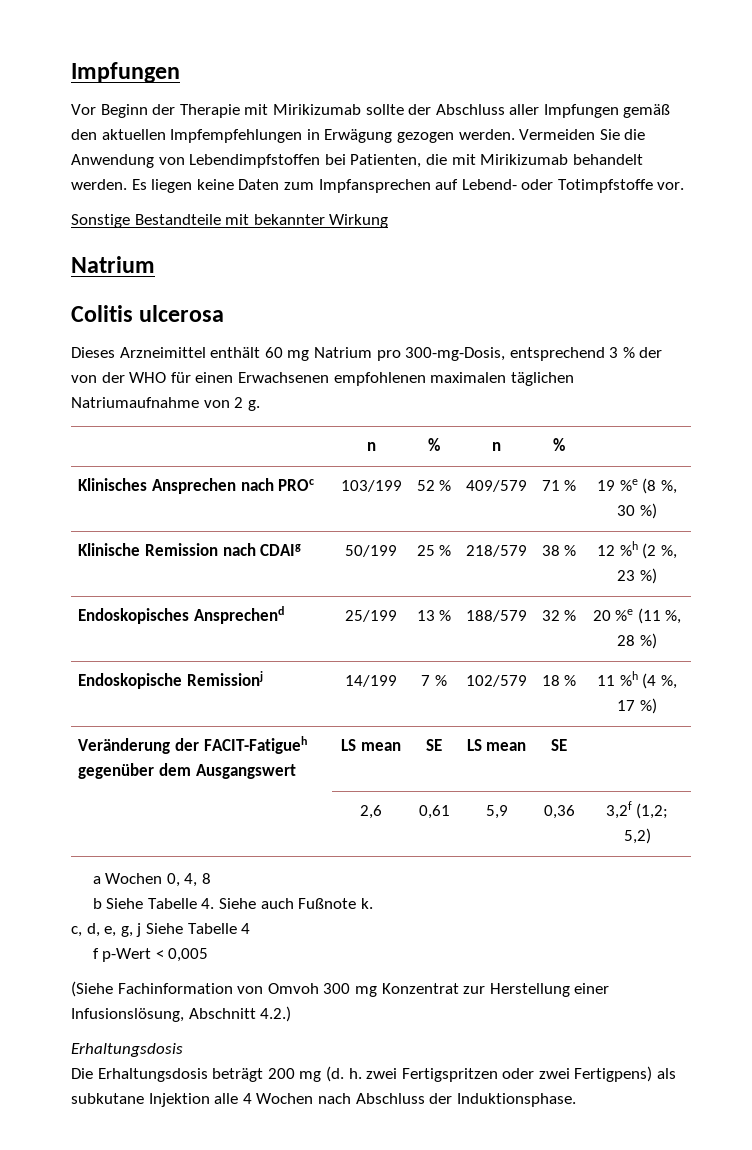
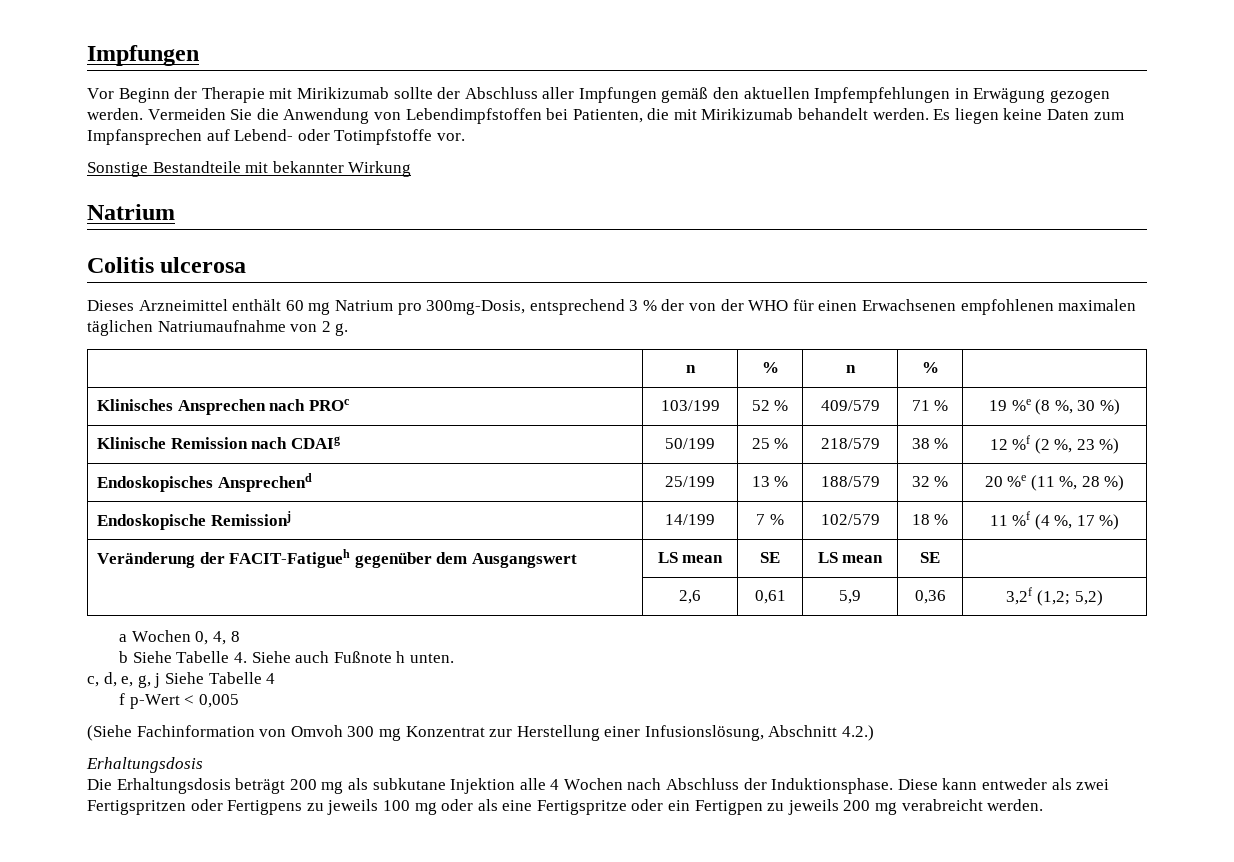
[405,347,506,361] 300-mg-Dosis, -> [426,300,526,315] 300mg-Dosis,
[619,541,638,556] %h -> [1012,435,1031,450] %f
[619,671,638,686] %h -> [1012,511,1031,526] %f
[360,898,373,909] k. -> [396,651,454,663] h unten.
[325,1066,653,1082] (d. h. zwei Fertigspritzen oder zwei Fertigpens) -> (344, 787) none
(576, 1100) none -> [897,778,1110,790] [87,799,1044,815] Diese kann entweder als zwei Fertigspritzen oder Fertigpens zu jeweils 100 mg oder als eine Fertigspritze oder ein Fertigpen zu jeweils 200 mg verabreicht werden.

